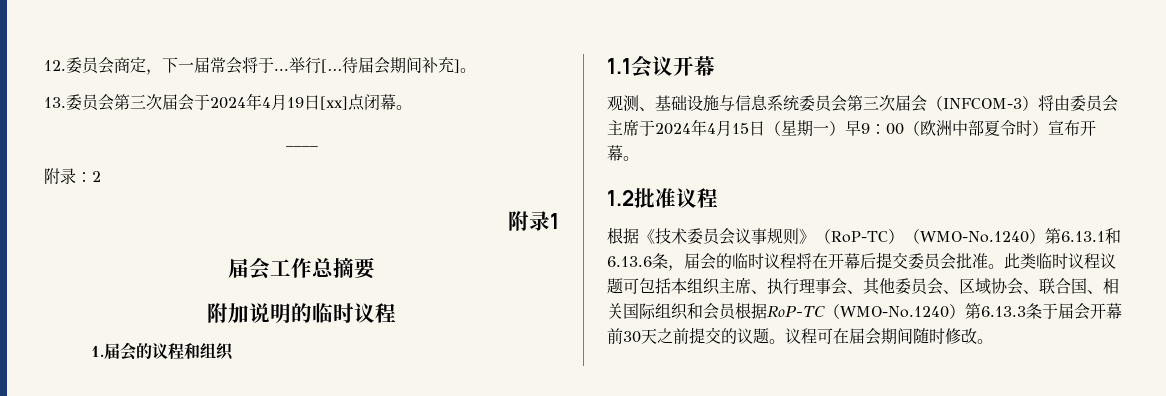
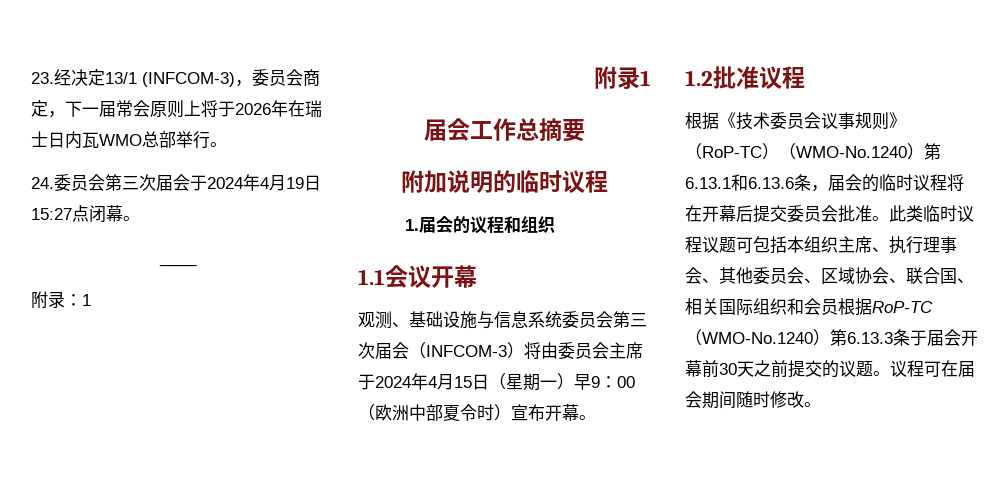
[44,60,66,71] 12. -> [31,69,252,87] 23.经决定13/1 (INFCOM-3)，
[242,57,476,74] [44,97,66,108] 将于...举行[...待届会期间补充]。 // 13. -> [150,100,322,118] [31,131,227,149] [31,177,54,189] 原则上将于2026年在瑞士日内瓦WMO总部举行。 // 24.
[320,96,348,110] [xx] -> [31,208,72,220] 15:27
[92,171,101,182] 2 -> [82,294,91,306] 1

